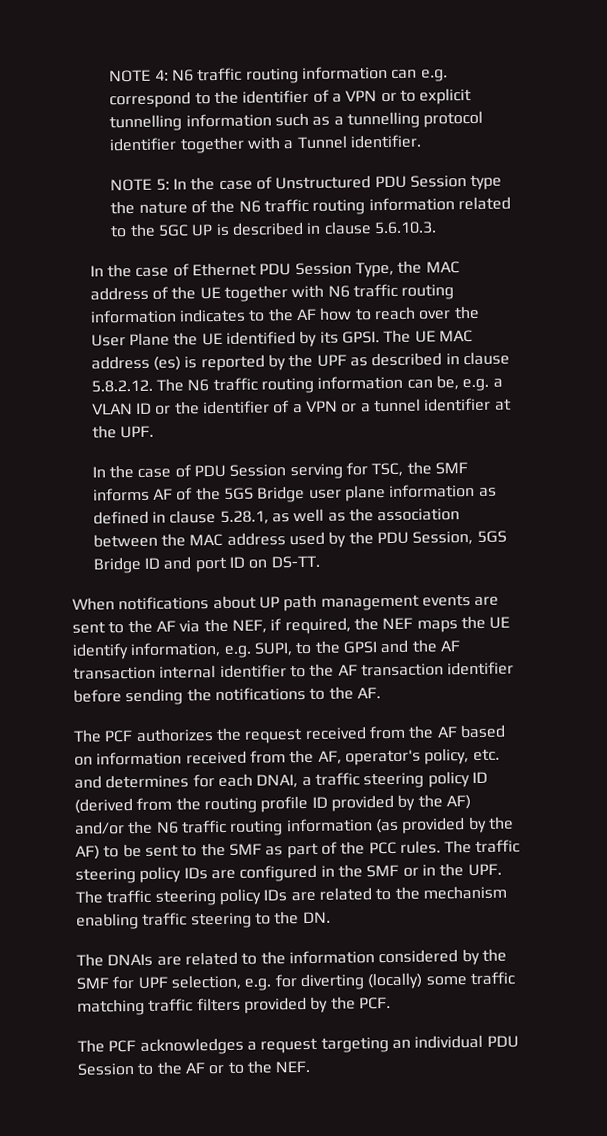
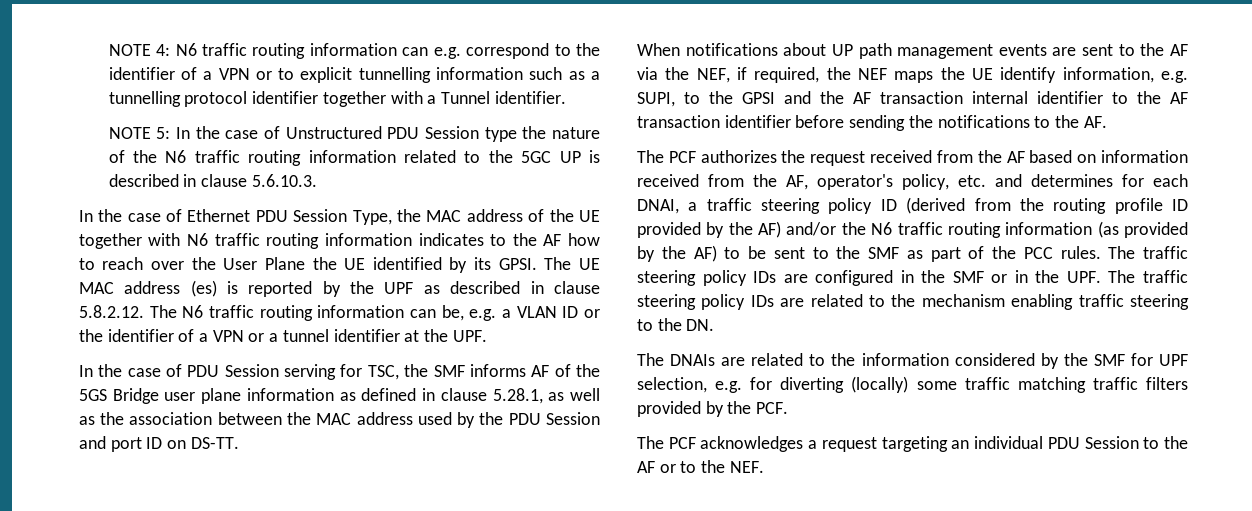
[412,530,507,545] [92,556,160,574] Session, 5GS Bridge ID -> [545,412,600,425] Session

